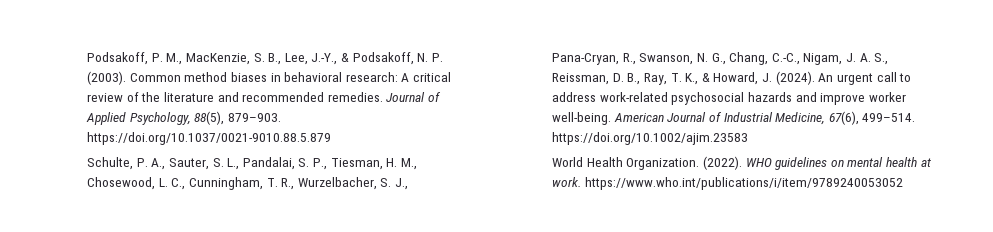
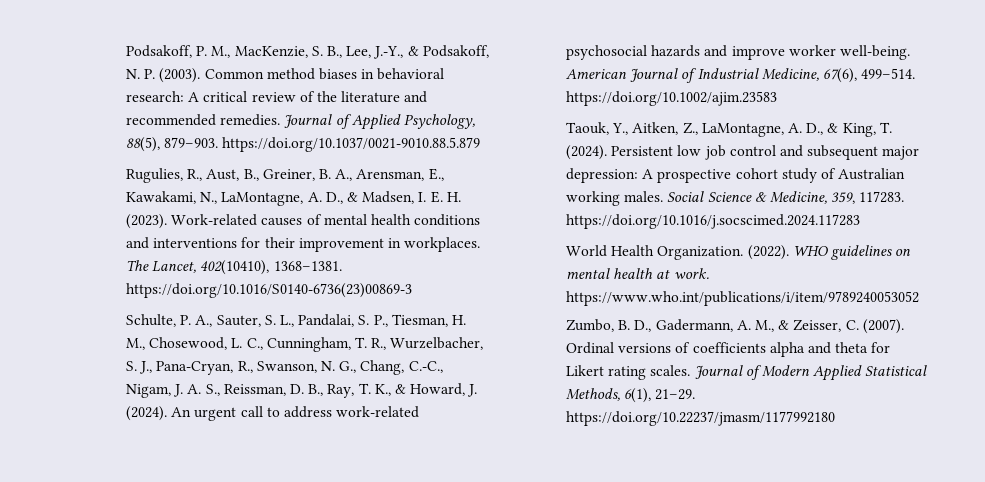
(331, 138) none -> [126,168,444,183] [126,191,461,206] [126,214,481,229] [126,237,481,252] [126,260,342,275] [126,283,413,298] // Rugulies, R., Aust, B., Greiner, B. A., Arensman, E., Kawakami, N., LaMontagne, A. D., & Madsen, I. E. H. (2023). Work-related causes of mental health conditions and interventions for their improvement in workplaces. The Lancet, 402(10410), 1368–1381. https://doi.org/10.1016/S0140-6736(23)00869-3
(748, 138) none -> [566,122,892,137] [566,145,920,160] [566,168,906,183] [566,191,905,206] [566,214,861,229] // Taouk, Y., Aitken, Z., LaMontagne, A. D., & King, T. (2024). Persistent low job control and subsequent major depression: A prospective cohort study of Australian working males. Social Science & Medicine, 359, 117283. https://doi.org/10.1016/j.socscimed.2024.117283
(903, 183) none -> [566,319,904,334] [566,342,891,357] [566,365,928,381] [566,388,696,403] [566,411,836,426] // Zumbo, B. D., Gadermann, A. M., & Zeisser, C. (2007). Ordinal versions of coefficients alpha and theta for Likert rating scales. Journal of Modern Applied Statistical Methods, 6(1), 21–29. https://doi.org/10.22237/jmasm/1177992180

